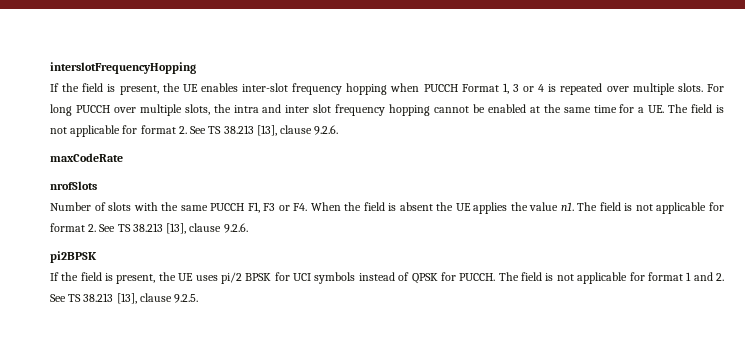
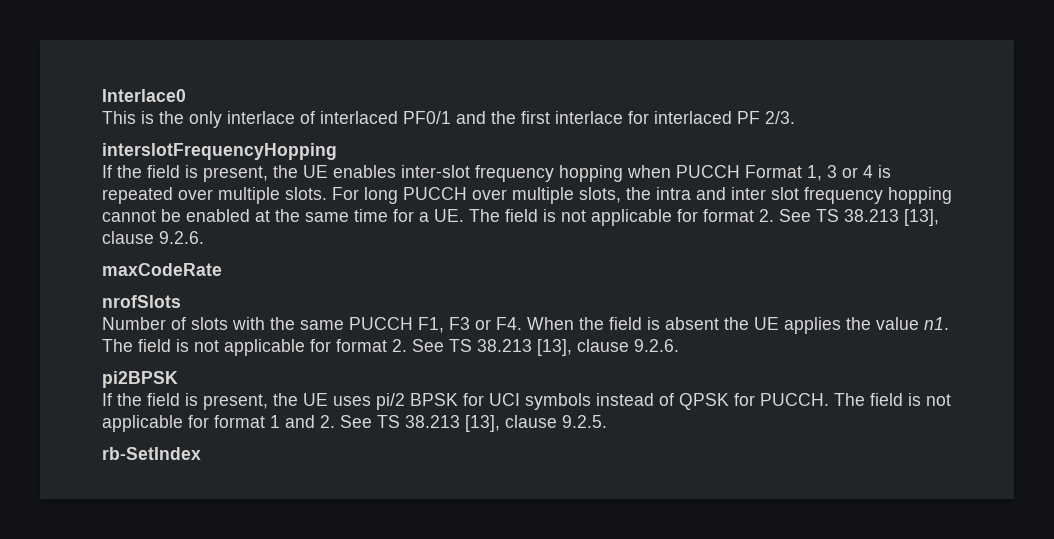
(50, 68) none -> [102,89,186,102] [102,111,795,128] Interlace0 // This is the only interlace of interlaced PF0/1 and the first interlace for interlaced PF 2/3. //
(199, 298) none -> [102,447,201,460] // rb-SetIndex

